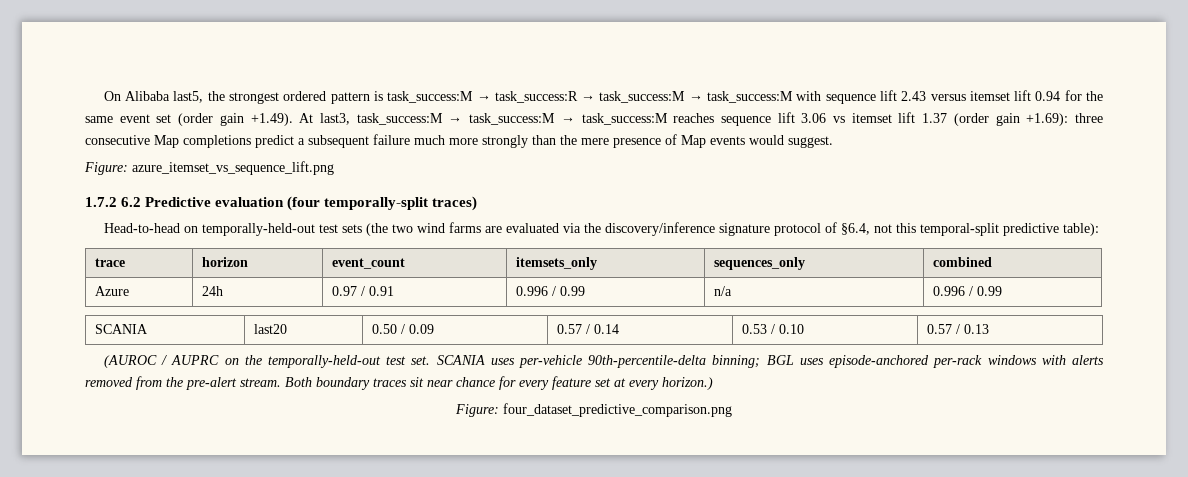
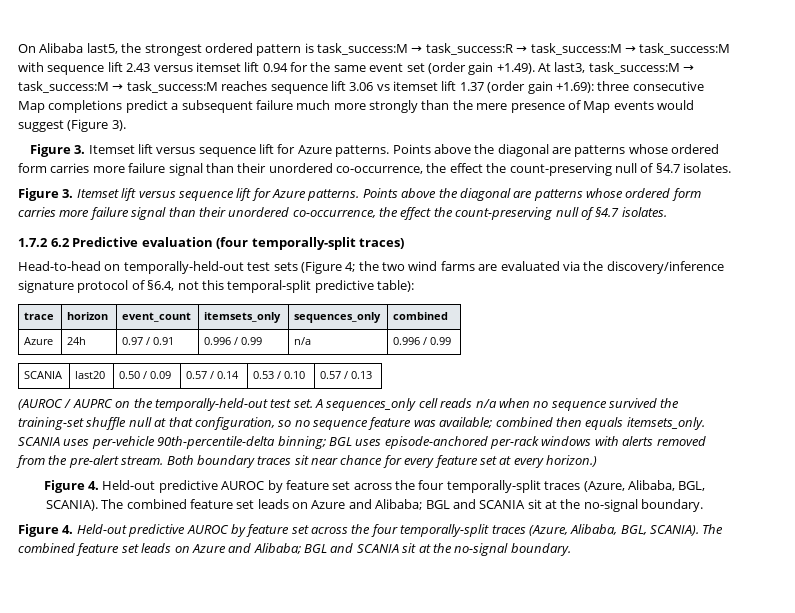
[788,136,833,148] [84,161,334,175] suggest. // Figure: azure_itemset_vs_sequence_lift.png -> [18,119,126,132] [29,144,720,157] [18,163,731,176] [18,188,701,201] [18,207,667,220] suggest (Figure 3). // Figure 3. Itemset lift versus sequence lift for Azure patterns. Points above the diagonal are patterns whose ordered form carries more failure signal than their unordered co-occurrence, the effect the count-preserving null of §4.7 isolates. // Figure 3. Itemset lift versus sequence lift for Azure patterns. Points above the diagonal are patterns whose ordered form carries more failure signal than their unordered co-occurrence, the effect the count-preserving null of §4.7 isolates.
[365,223,388,236] (the -> [300,261,379,274] (Figure 4; the
(431, 360) none -> [315,398,680,411] [18,417,705,430] A sequences_only cell reads n/a when no sequence survived the training-set shuffle null at that configuration, so no sequence feature was available; combined then equals itemsets_only.
[455,403,732,417] Figure: four_dataset_predictive_comparison.png -> [43,480,706,493] [45,499,704,512] [18,524,724,537] [18,543,571,556] Figure 4. Held-out predictive AUROC by feature set across the four temporally-split traces (Azure, Alibaba, BGL, SCANIA). The combined feature set leads on Azure and Alibaba; BGL and SCANIA sit at the no-signal boundary. // Figure 4. Held-out predictive AUROC by feature set across the four temporally-split traces (Azure, Alibaba, BGL, SCANIA). The combined feature set leads on Azure and Alibaba; BGL and SCANIA sit at the no-signal boundary.

